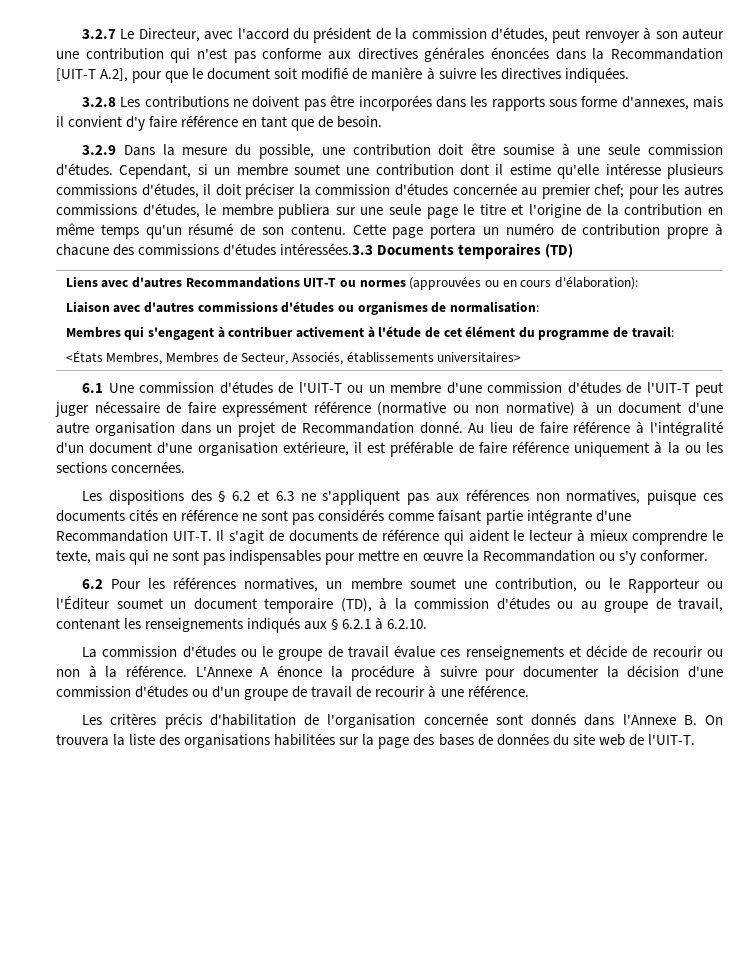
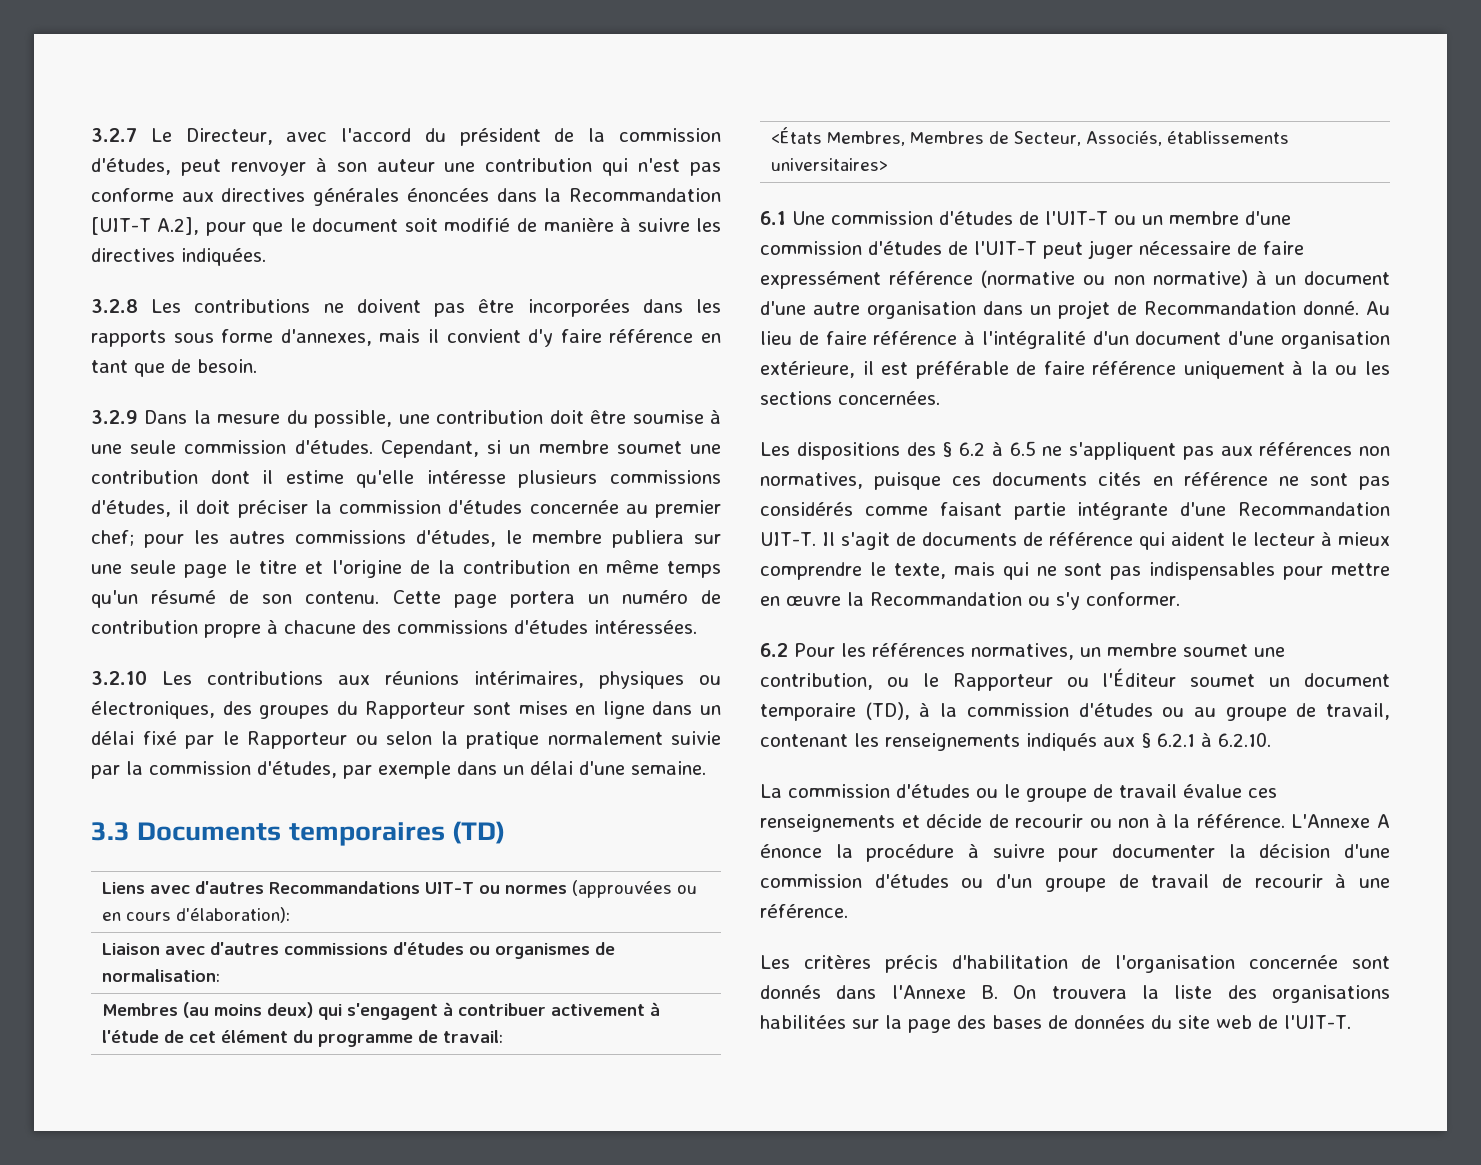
[280,243,374,255] intéressées.3.3 -> [594,620,697,634] [91,671,721,689] [91,701,722,719] [91,731,721,749] [91,761,706,779] [91,822,130,841] intéressées. // 3.2.10 Les contributions aux réunions intérimaires, physiques ou électroniques, des groupes du Rapporteur sont mises en ligne dans un délai fixé par le Rapporteur ou selon la pratique normalement suivie par la commission d'études, par exemple dans un délai d'une semaine. // 3.3
(121, 332) none -> [183,1002,314,1018] (au moins deux)
[257,490,294,501] et 6.3 -> [991,441,1036,456] à 6.5

